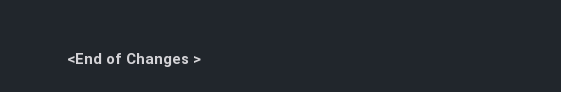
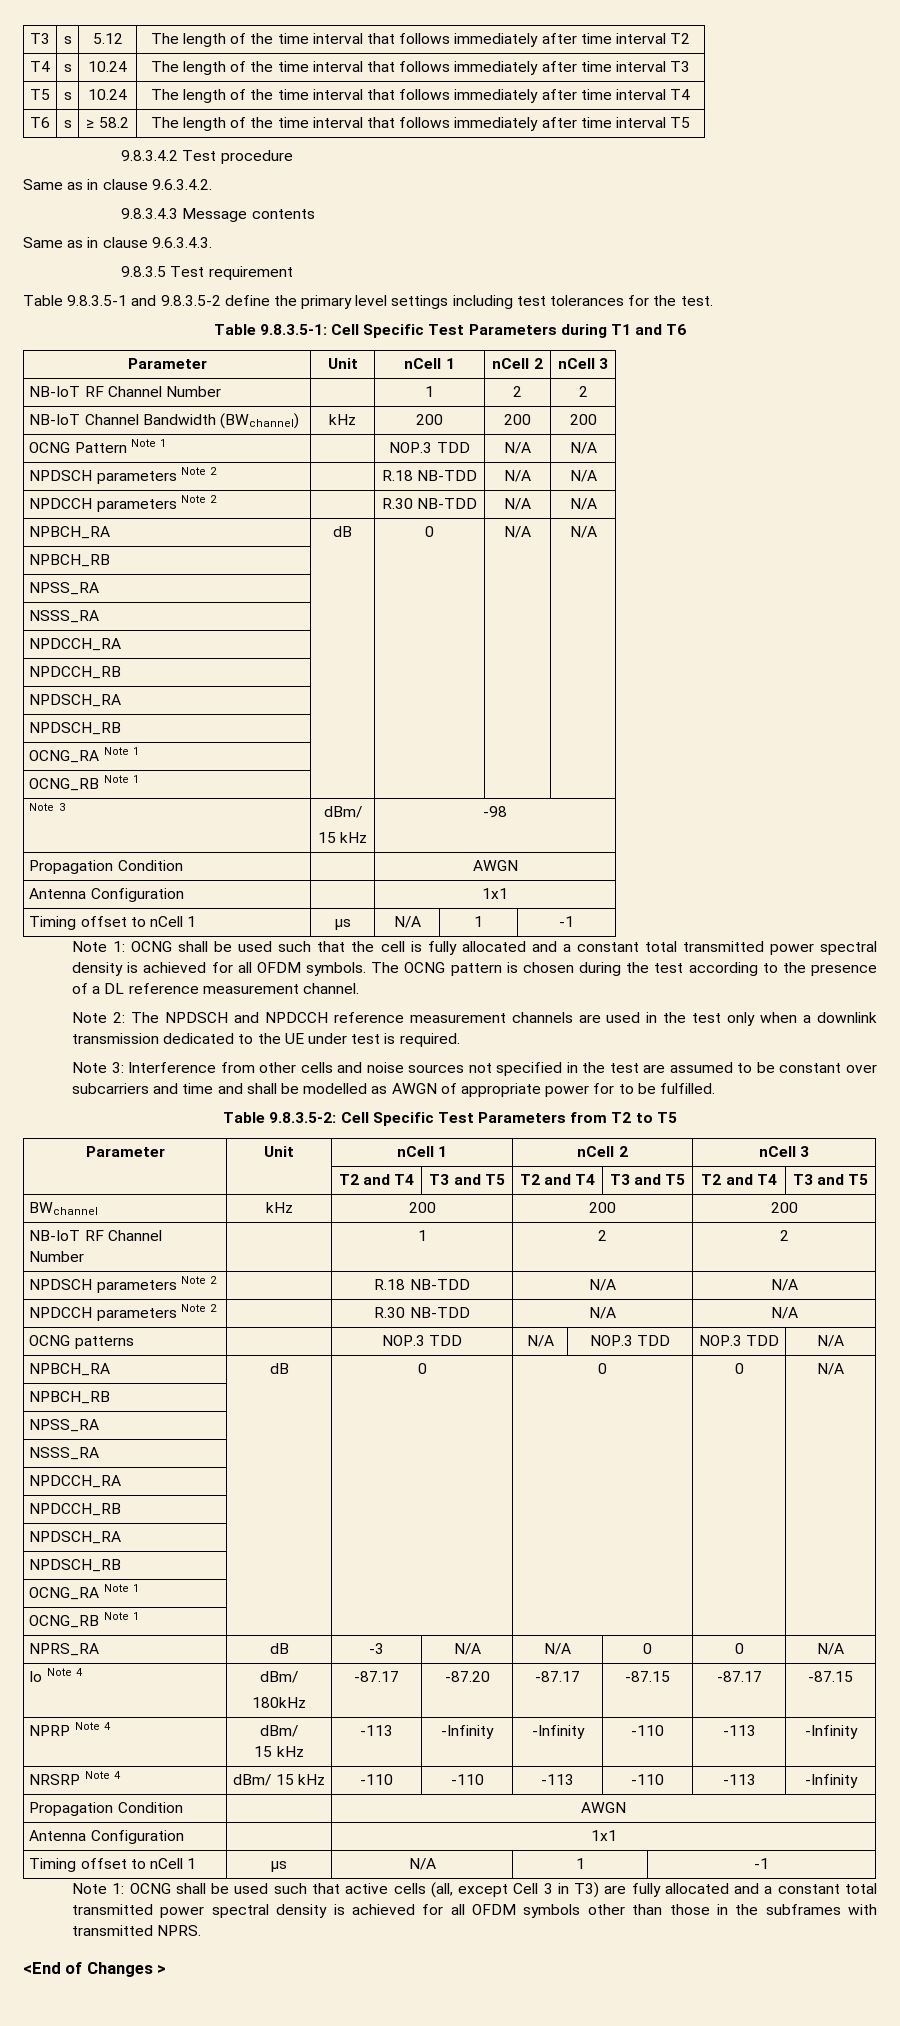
(67, 58) none -> [30,33,50,44] [63,36,72,44] [92,33,123,44] [150,33,691,47] [30,61,50,72] [63,64,72,72] [88,61,127,72] [150,61,691,75] [30,89,50,100] [63,92,72,100] [88,89,127,100] [150,89,691,103] [30,117,50,128] [63,120,72,128] [86,117,129,128] [150,117,691,131] [121,150,293,164] [23,179,212,190] [121,208,315,222] [23,237,212,248] [121,266,293,280] [23,295,713,309] [213,324,687,338] [127,358,207,369] [327,358,358,369] [404,358,455,369] [492,358,543,369] [557,358,609,369] [29,386,222,397] [425,386,434,397] [513,386,522,397] [578,386,588,397] [29,413,300,429] [329,414,356,425] [416,414,443,425] [504,414,531,425] [569,414,597,425] [29,439,167,453] [389,442,470,453] [504,442,531,454] [569,442,597,454] [29,467,218,484] [381,470,478,481] [504,470,531,482] [569,470,597,482] [29,495,218,512] [381,498,478,509] [504,498,531,510] [569,498,597,510] [29,526,111,539] [333,526,352,537] [425,526,434,537] [504,526,531,538] [569,526,597,538] [29,554,111,567] [29,582,100,595] [29,610,100,623] [29,638,122,651] [29,666,122,679] [29,694,122,707] [29,722,122,735] [29,747,139,763] [29,775,139,791] [29,803,65,811] [323,806,362,818] [317,832,368,843] [483,806,507,817] [29,860,183,874] [472,860,518,871] [29,888,184,902] [482,888,508,899] [29,916,197,930] [334,919,351,930] [393,916,421,928] [474,916,483,927] [559,916,574,927] [72,941,878,955] [72,962,877,976] [72,983,360,994] [72,1012,878,1026] [72,1033,460,1047] [72,1062,877,1076] [72,1083,715,1097] [223,1112,677,1126] [85,1146,165,1157] [264,1146,294,1157] [396,1146,448,1157] [577,1146,628,1157] [758,1146,810,1157] [338,1174,415,1185] [429,1174,505,1185] [519,1174,596,1185] [609,1174,686,1185] [701,1174,777,1185] [792,1174,869,1185] [29,1202,99,1215] [265,1202,293,1213] [408,1202,436,1213] [589,1202,616,1213] [770,1202,798,1213] [29,1230,162,1241] [29,1251,85,1262] [417,1230,427,1241] [598,1230,607,1241] [779,1230,789,1241] [29,1276,218,1293] [374,1279,470,1290] [589,1279,616,1291] [770,1279,798,1291] [29,1304,218,1321] [374,1307,470,1318] [589,1307,616,1319] [770,1307,798,1319] [29,1335,134,1349] [381,1335,463,1346] [526,1335,554,1347] [589,1335,671,1346] [698,1335,780,1346] [817,1335,844,1347] [29,1363,111,1376] [269,1363,289,1374] [417,1363,427,1374] [598,1363,607,1374] [734,1363,744,1374] [817,1363,844,1375] [29,1391,111,1404] [29,1419,100,1432] [29,1447,100,1460] [29,1475,122,1488] [29,1503,122,1516] [29,1531,122,1544] [29,1559,122,1572] [29,1584,139,1600] [29,1612,139,1628] [29,1643,100,1656] [269,1643,289,1654] [369,1643,384,1654] [453,1643,481,1655] [544,1643,571,1655] [643,1643,652,1654] [734,1643,744,1654] [817,1643,844,1655] [29,1668,83,1682] [260,1671,298,1683] [252,1697,306,1708] [354,1671,399,1682] [444,1671,490,1682] [535,1671,580,1682] [625,1671,670,1682] [716,1671,762,1682] [808,1671,853,1682] [29,1722,111,1736] [260,1725,298,1737] [254,1746,304,1757] [360,1725,393,1736] [441,1725,494,1739] [531,1725,585,1739] [631,1725,664,1736] [722,1725,756,1736] [804,1725,858,1739] [29,1771,121,1785] [233,1774,325,1786] [360,1774,393,1785] [450,1774,484,1785] [541,1774,574,1785] [631,1774,664,1785] [722,1774,756,1785] [804,1774,858,1788] [29,1802,183,1816] [581,1802,627,1813] [29,1830,184,1844] [590,1830,617,1841] [29,1858,197,1872] [271,1861,287,1872] [408,1858,436,1870] [575,1858,585,1869] [754,1858,769,1869] [72,1882,877,1898] [72,1904,877,1918] [72,1925,202,1936] T3 | s | 5.12 | The length of the time interval that follows immediately after time interval T2 // T4 | s | 10.24 | The length of the time interval that follows immediately after time interval T3 // T5 | s | 10.24 | The length of the time interval that follows immediately after time interval T4 // T6 | s | ≥ 58.2 | The length of the time interval that follows immediately after time interval T5 // 9.8.3.4.2 Test procedure // Same as in clause 9.6.3.4.2. // 9.8.3.4.3 Message contents // Same as in clause 9.6.3.4.3. // 9.8.3.5 Test requirement // Table 9.8.3.5-1 and 9.8.3.5-2 define the primary level settings including test tolerances for the test. // Table 9.8.3.5-1: Cell Specific Test Parameters during T1 and T6 // Parameter | Unit | nCell 1 | nCell 2 | nCell 3 // NB-IoT RF Channel Number | | 1 | 2 | 2 // NB-IoT Channel Bandwidth (BWchannel) | kHz | 200 | 200 | 200 // OCNG Pattern Note 1 | | NOP.3 TDD | N/A | N/A // NPDSCH parameters Note 2 | | R.18 NB-TDD | N/A | N/A // NPDCCH parameters Note 2 | | R.30 NB-TDD | N/A | N/A // NPBCH_RA | dB | 0 | N/A | N/A // NPBCH_RB | | | | // NPSS_RA | | | | // NSSS_RA | | | | // NPDCCH_RA | | | | // NPDCCH_RB | | | | // NPDSCH_RA | | | | // NPDSCH_RB | | | | // OCNG_RA Note 1 | | | | // OCNG_RB Note 1 | | | | // Note 3 | dBm/ // 15 kHz | -98 // Propagation Condition | | AWGN // Antenna Configuration | | 1x1 // Timing offset to nCell 1 | μs | N/A | 1 | -1 // Note 1: OCNG shall be used such that the cell is fully allocated and a constant total transmitted power spectral density is achieved for all OFDM symbols. The OCNG pattern is chosen during the test according to the presence of a DL reference measurement channel. // Note 2: The NPDSCH and NPDCCH reference measurement channels are used in the test only when a downlink transmission dedicated to the UE under test is required. // Note 3: Interference from other cells and noise sources not specified in the test are assumed to be constant over subcarriers and time and shall be modelled as AWGN of appropriate power for to be fulfilled. // Table 9.8.3.5-2: Cell Specific Test Parameters from T2 to T5 // Parameter | Unit | nCell 1 | nCell 2 | nCell 3 // | | T2 and T4 | T3 and T5 | T2 and T4 | T3 and T5 | T2 and T4 | T3 and T5 // BWchannel | kHz | 200 | 200 | 200 // NB-IoT RF Channel Number | | 1 | 2 | 2 // NPDSCH parameters Note 2 | | R.18 NB-TDD | N/A | N/A // NPDCCH parameters Note 2 | | R.30 NB-TDD | N/A | N/A // OCNG patterns | | NOP.3 TDD | N/A | NOP.3 TDD | NOP.3 TDD | N/A // NPBCH_RA | dB | 0 | 0 | 0 | N/A // NPBCH_RB | | | | | // NPSS_RA | | | | | // NSSS_RA | | | | | // NPDCCH_RA | | | | | // NPDCCH_RB | | | | | // NPDSCH_RA | | | | | // NPDSCH_RB | | | | | // OCNG_RA Note 1 | | | | | // OCNG_RB Note 1 | | | | | // NPRS_RA | dB | -3 | N/A | N/A | 0 | 0 | N/A // Io Note 4 | dBm/ // 180kHz | -87.17 | -87.20 | -87.17 | -87.15 | -87.17 | -87.15 // NPRP Note 4 | dBm/ // 15 kHz | -113 | -Infinity | -Infinity | -110 | -113 | -Infinity // NRSRP Note 4 | dBm/ 15 kHz | -110 | -110 | -113 | -110 | -113 | -Infinity // Propagation Condition | | AWGN // Antenna Configuration | | 1x1 // Timing offset to nCell 1 | μs | N/A | 1 | -1 // Note 1: OCNG shall be used such that active cells (all, except Cell 3 in T3) are fully allocated and a constant total transmitted power spectral density is achieved for all OFDM symbols other than those in the subframes with transmitted NPRS. //

